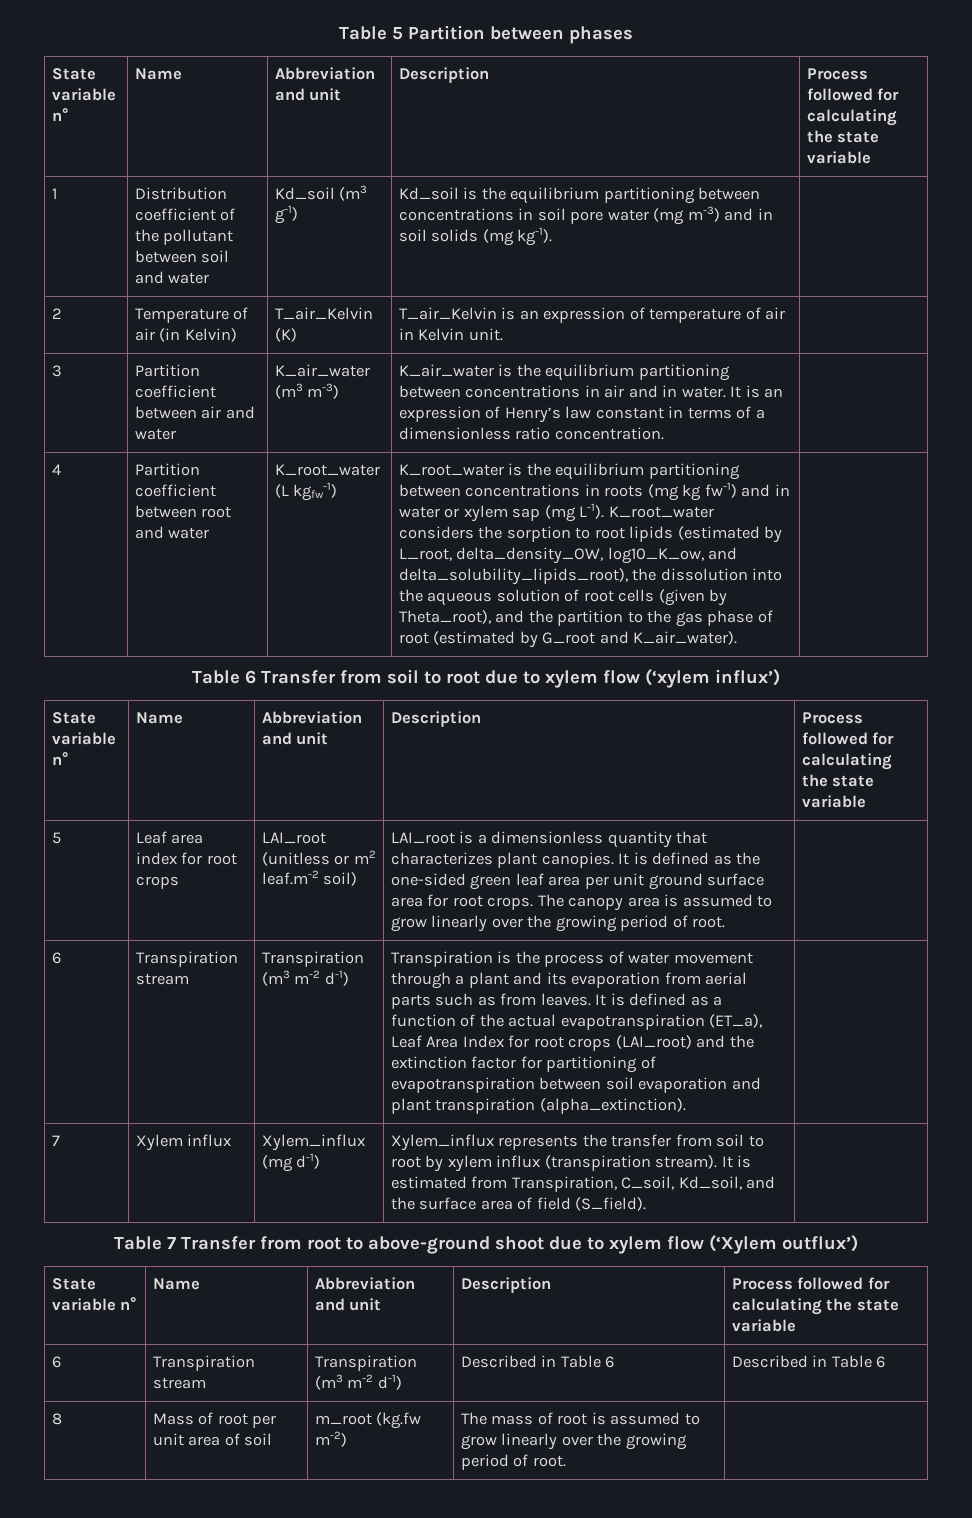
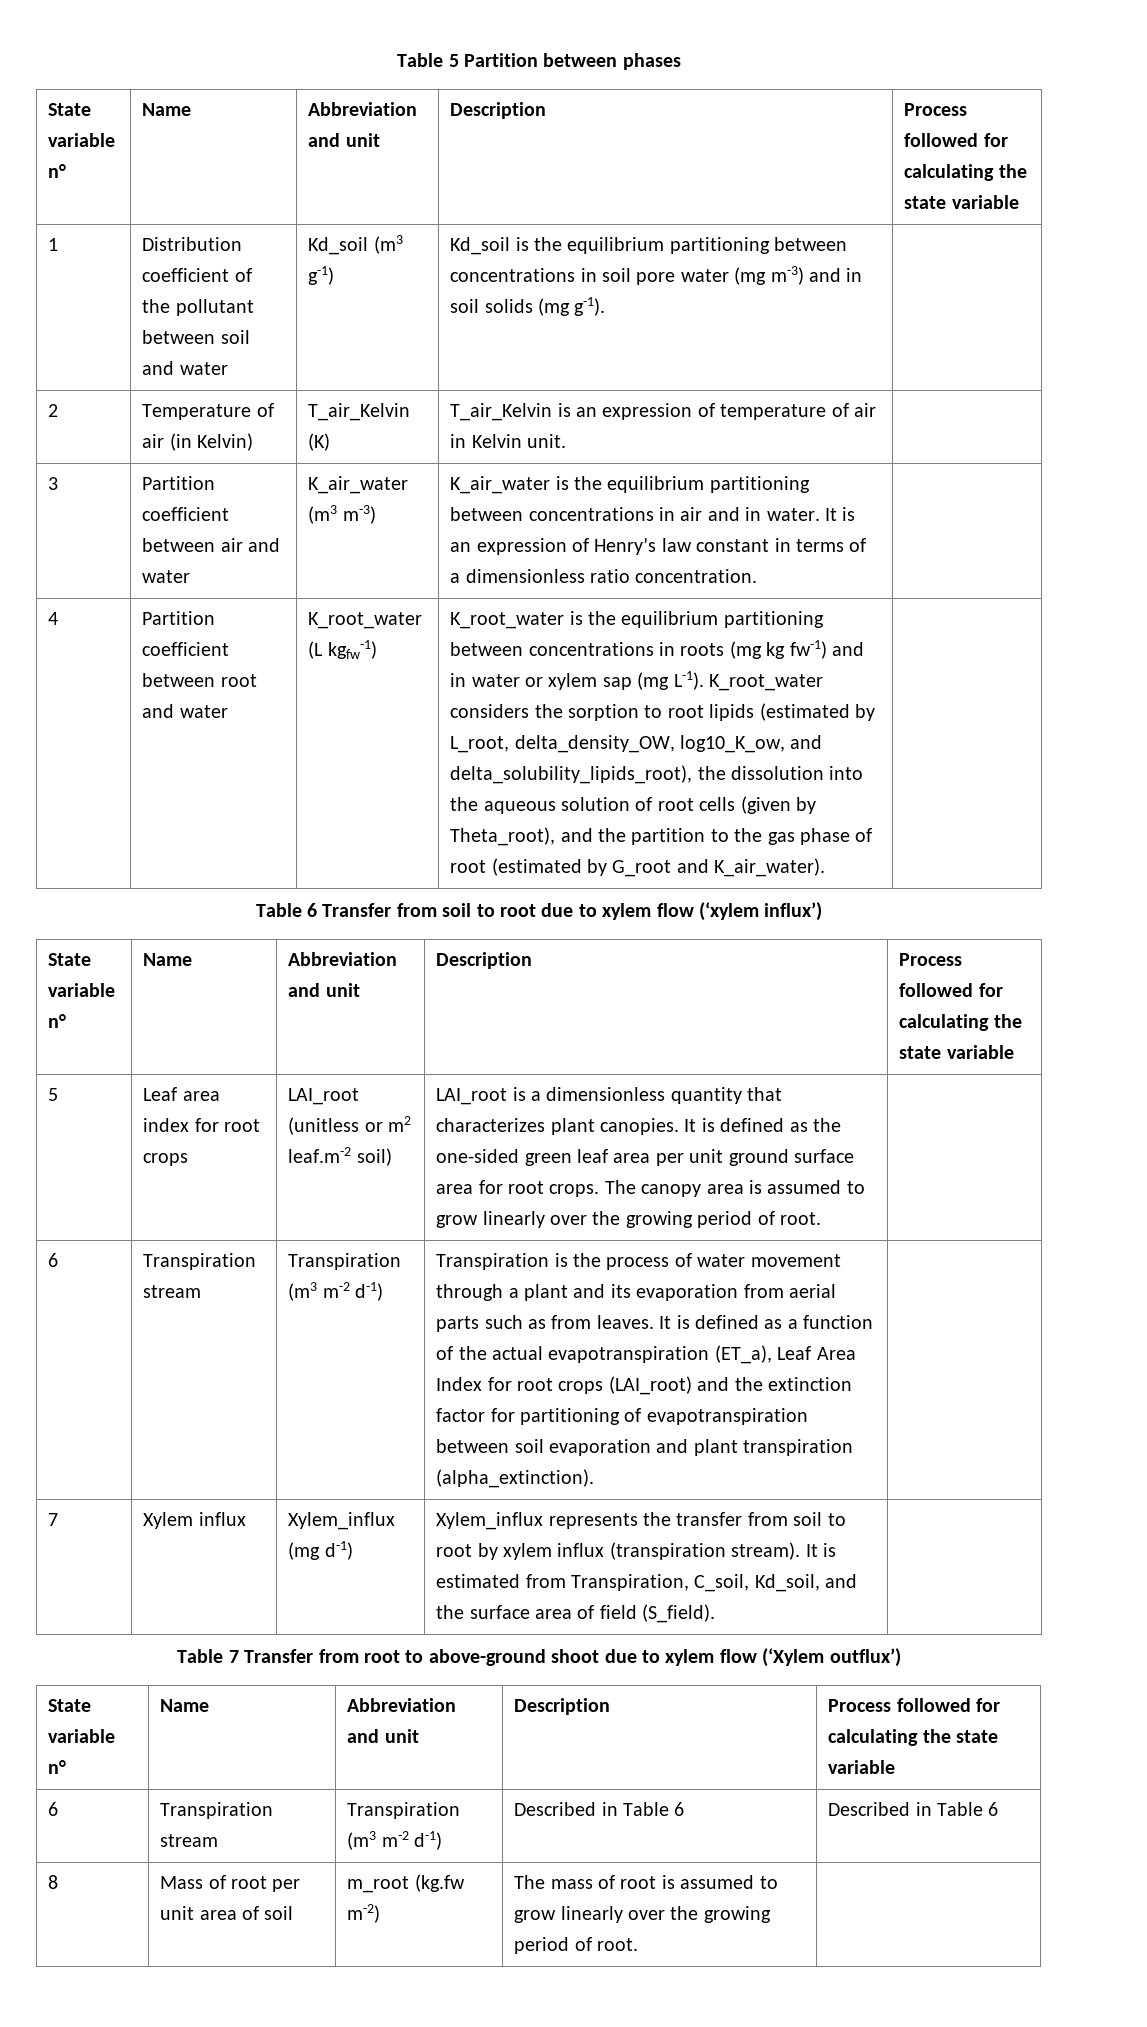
[517,227,553,246] kg-1). -> [574,297,606,316] g-1).

